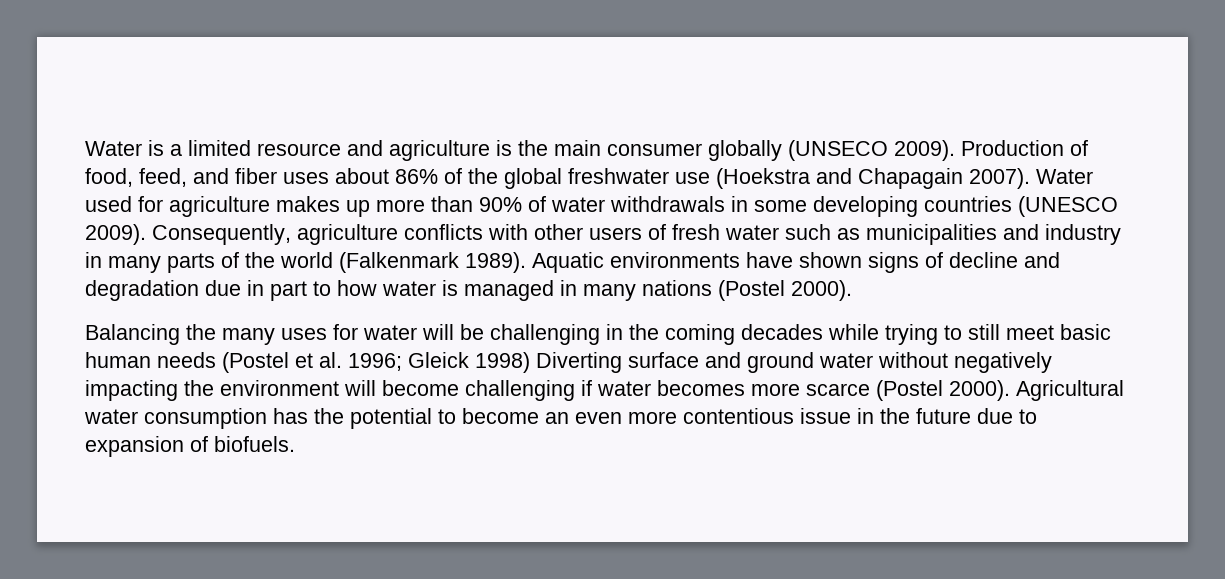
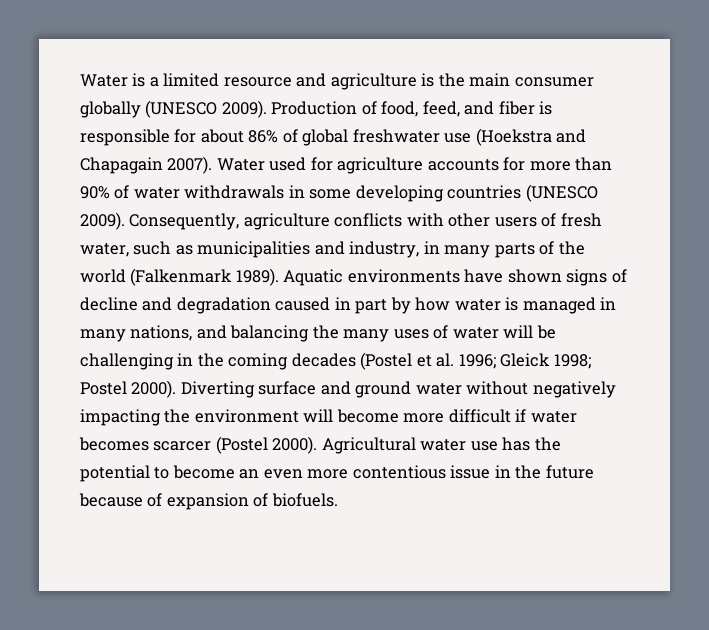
[788,140,888,161] (UNSECO -> [145,100,218,118] (UNESCO
[283,172,329,184] uses -> [539,101,553,115] [80,129,197,146] is responsible for
[468,168,498,184] the -> (298, 136) none
[276,196,370,217] makes up -> [427,157,526,171] accounts for
[725,225,779,240] water -> [80,243,129,257] water,
[1045,224,1121,245] industry -> [349,241,420,258] industry,
[205,280,241,296] due -> [275,297,331,311] caused
[313,281,331,296] to -> [390,297,411,314] by
[642,280,852,301] [85,324,180,345] nations (Postel 2000). // Balancing -> [130,325,310,342] nations, and balancing
[333,324,358,340] for -> [433,325,449,339] of
[828,324,1111,345] [85,352,216,368] while trying to still meet basic human needs -> (356, 360) none
[475,352,530,373] 1998) -> [553,354,591,369] [80,380,177,398] 1998; Postel 2000).
[465,380,575,401] challenging -> [403,409,511,423] more difficult
[751,383,870,396] more scarce -> [153,441,212,451] scarcer
[144,408,267,429] consumption -> [470,441,498,451] use
[977,408,1037,424] due to -> [79,493,163,507] because of

